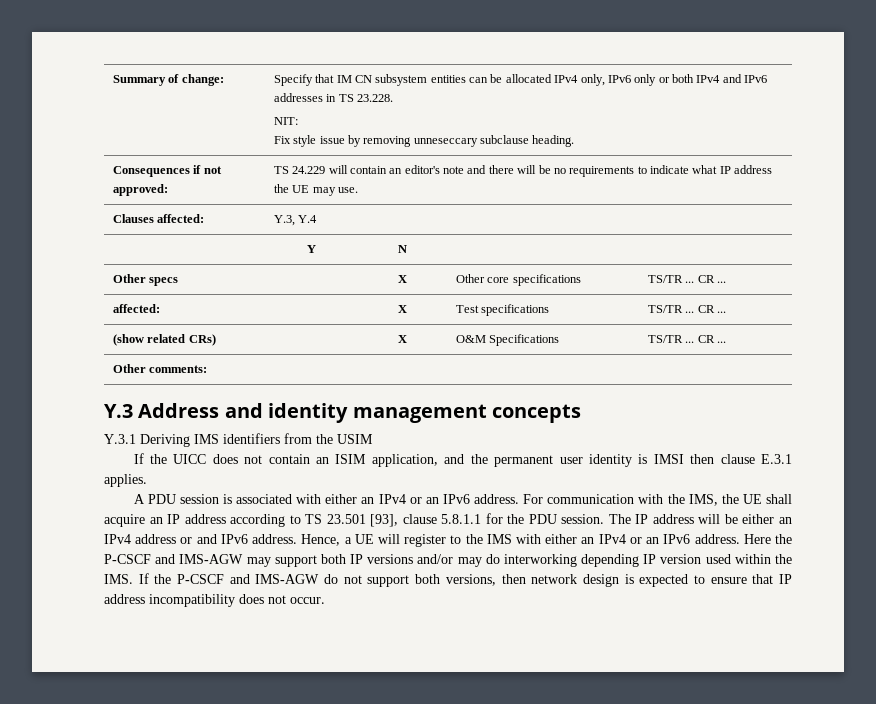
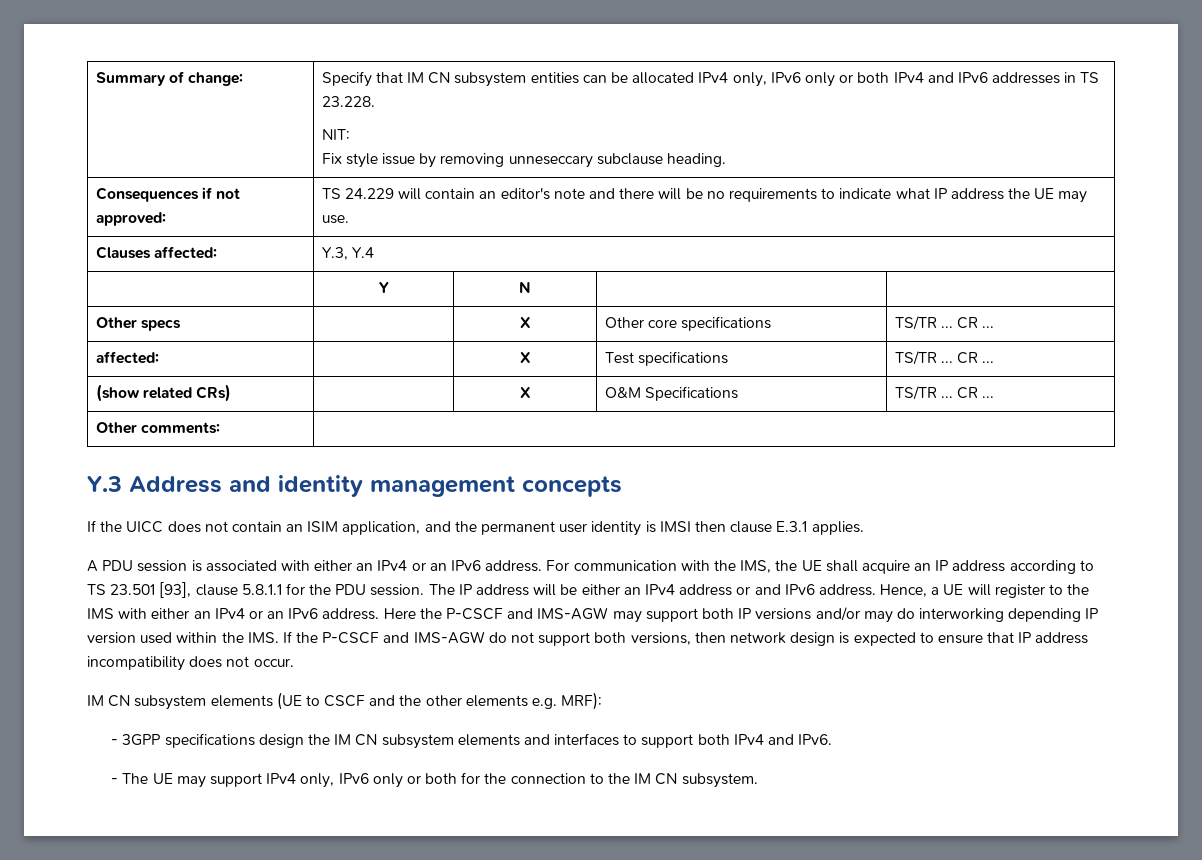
[104,433,373,447] // Y.3.1 Deriving IMS identifiers from the USIM -> (622, 486) none
(325, 600) none -> [87,692,603,710] [111,733,833,749] [111,772,758,788] // IM CN subsystem elements (UE to CSCF and the other elements e.g. MRF): // - 3GPP specifications design the IM CN subsystem elements and interfaces to support both IPv4 and IPv6. // - The UE may support IPv4 only, IPv6 only or both for the connection to the IM CN subsystem.

